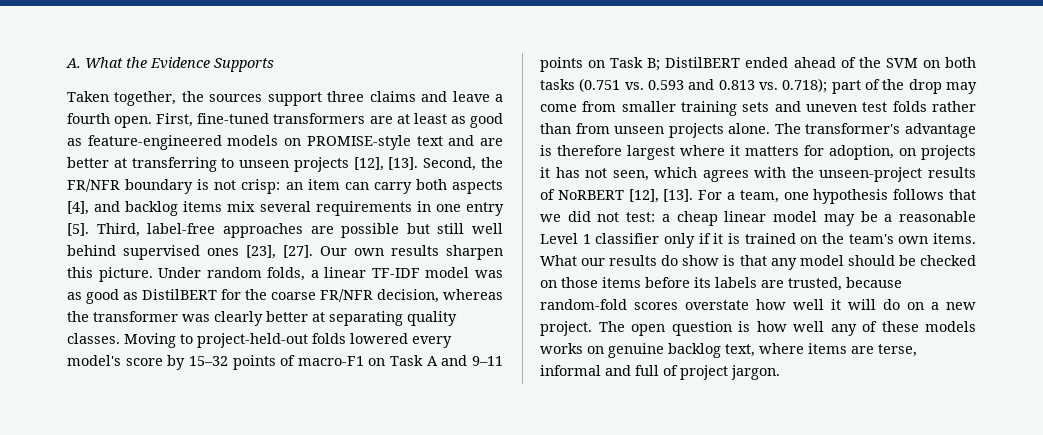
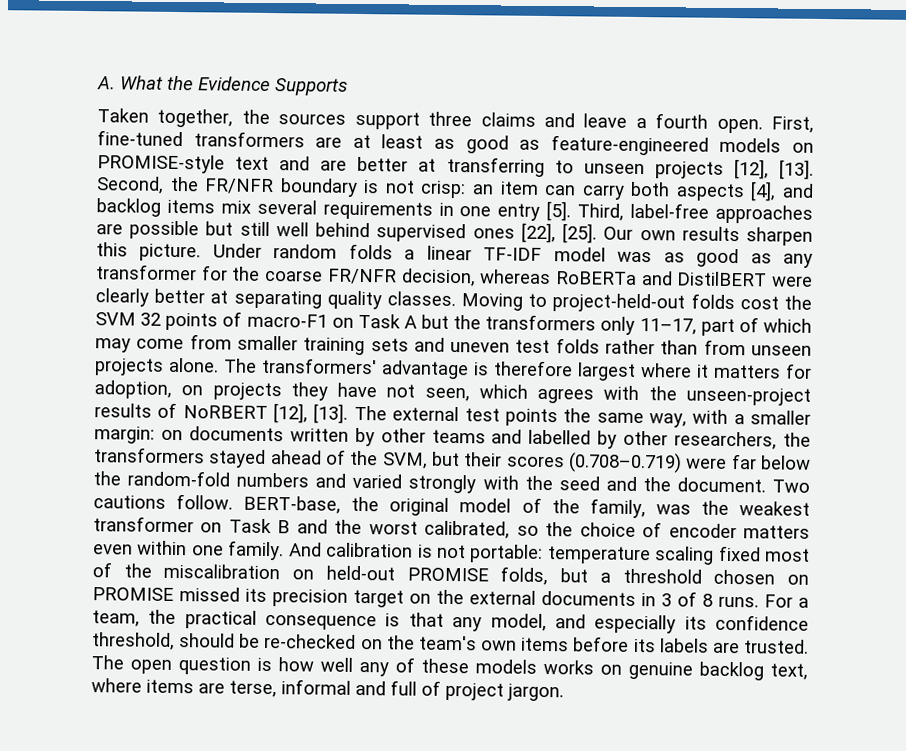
[246,245,313,259] [23], [27]. -> [520,222,598,244] [22], [25].
[267,267,306,281] folds, -> [348,243,393,260] folds
[142,289,217,300] DistilBERT -> [782,253,813,268] [96,264,197,281] any transformer
[67,311,210,322] the transformer was -> [554,271,813,287] RoBERTa and DistilBERT were
[350,333,452,348] [67,355,228,370] lowered every model's score by 15–32 -> [739,295,812,310] [95,312,162,326] cost the SVM 32
[441,355,503,366] [540,57,976,72] [540,78,942,94] and 9–11 points on Task B; DistilBERT ended ahead of the SVM on both tasks (0.751 vs. 0.593 and 0.813 vs. 0.718); part of the drop -> [421,314,812,337] but the transformers only 11–17, part of which
[805,123,901,134] transformer's -> [262,357,377,375] transformers'
[540,167,580,178] it has -> [290,382,378,401] they have
[698,189,976,204] [540,211,976,226] [540,233,976,248] [540,255,976,270] [540,277,598,288] For a team, one hypothesis follows that we did not test: a cheap linear model may be a reasonable Level 1 classifier only if it is trained on the team's own items. What our results do show is that any model should be checked on those -> [353,405,811,428] [94,426,811,450] [94,447,811,474] [93,470,811,494] [93,494,810,519] [93,516,810,539] [93,540,810,565] [92,562,810,586] [92,587,809,608] [92,609,810,634] [92,632,518,651] The external test points the same way, with a smaller margin: on documents written by other teams and labelled by other researchers, the transformers stayed ahead of the SVM, but their scores (0.708–0.719) were far below the random-fold numbers and varied strongly with the seed and the document. Two cautions follow. BERT-base, the original model of the family, was the weakest transformer on Task B and the worst calibrated, so the choice of encoder matters even within one family. And calibration is not portable: temperature scaling fixed most of the miscalibration on held-out PROMISE folds, but a threshold chosen on PROMISE missed its precision target on the external documents in 3 of 8 runs. For a team, the practical consequence is that any model, and especially its confidence threshold, should be re-checked on the team's own
[788,277,902,291] [540,299,976,310] [540,321,592,336] trusted, because random-fold scores overstate how well it will do on a new project. -> [744,639,809,654] trusted.

